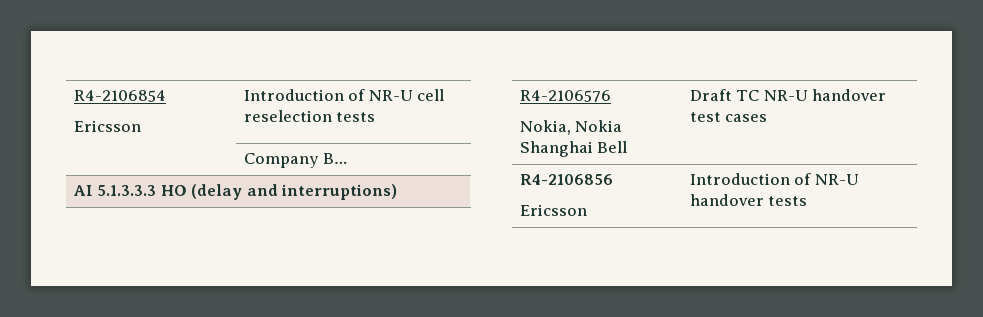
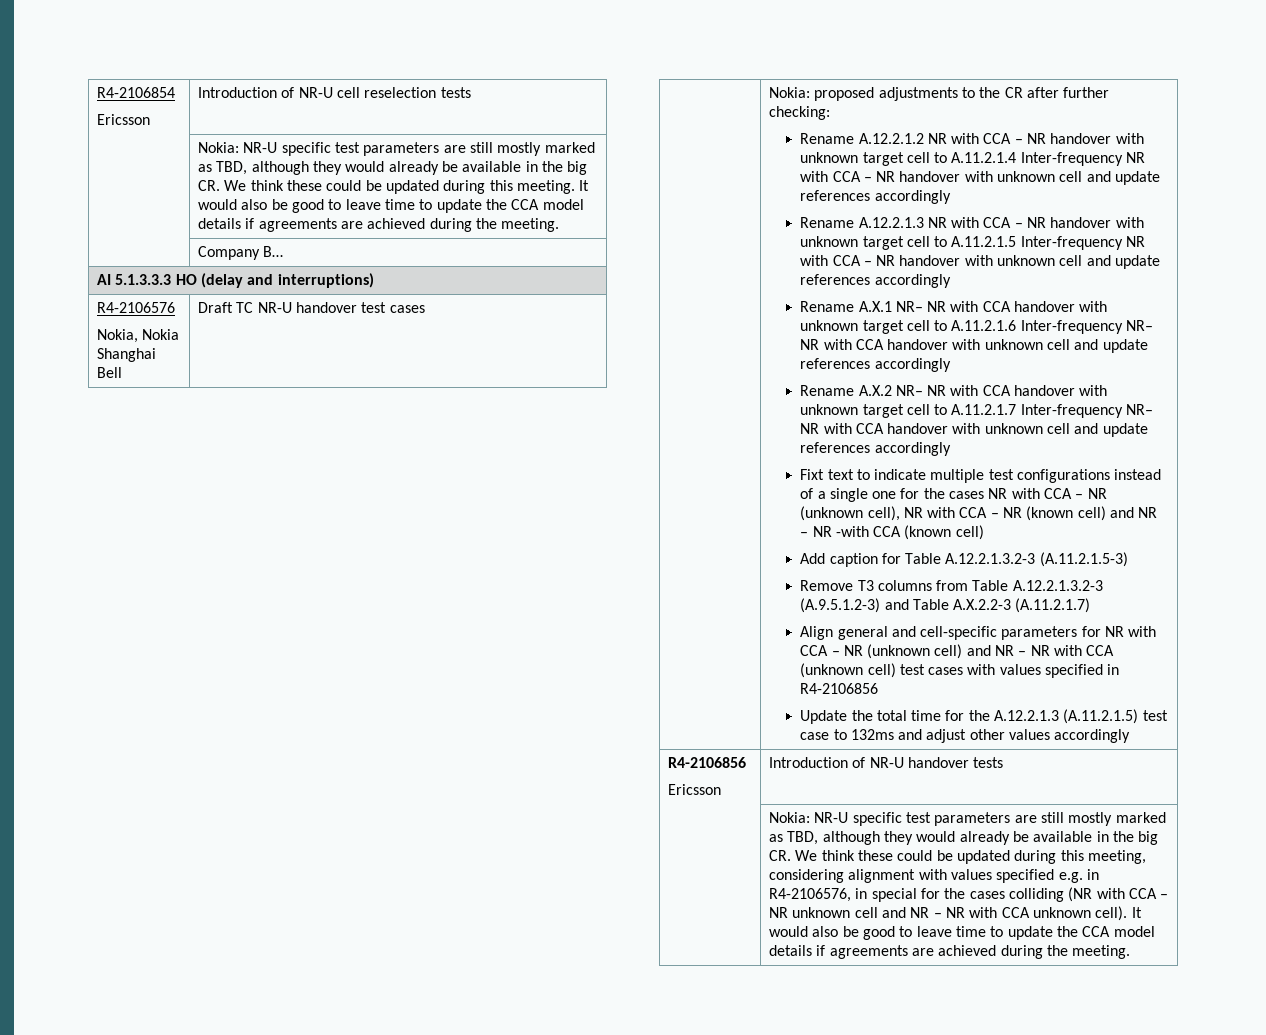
(376, 117) none -> [198,142,595,156] [198,161,588,175] [198,180,590,194] [198,199,584,213] [198,218,560,232] // | Nokia: NR-U specific test parameters are still mostly marked as TBD, although they would already be available in the big CR. We think these could be updated during this meeting. It would also be good to leave time to update the CCA model details if agreements are achieved during the meeting.
(768, 118) none -> [769,87,1110,101] [769,106,831,120] [800,133,1144,144] [800,152,1146,166] [800,171,1161,185] [800,190,951,204] [800,217,1144,228] [800,236,1146,250] [800,255,1161,269] [800,274,951,288] [800,301,1108,312] [800,320,1154,334] [800,339,1148,353] [800,358,951,372] [800,385,1108,396] [800,404,1154,418] [800,423,1148,437] [800,442,951,456] [800,469,1162,483] [800,488,1107,502] [800,506,1158,521] [800,525,984,540] [800,552,1128,567] [800,580,1103,591] [800,598,1091,613] [800,626,1157,640] [800,644,1115,659] [800,663,1120,678] [800,683,879,694] [800,709,1168,724] [800,729,1131,743] // | Nokia: proposed adjustments to the CR after further checking: // Rename A.12.2.1.2 NR with CCA – NR handover with unknown target cell to A.11.2.1.4 Inter-frequency NR with CCA – NR handover with unknown cell and update references accordingly // Rename A.12.2.1.3 NR with CCA – NR handover with unknown target cell to A.11.2.1.5 Inter-frequency NR with CCA – NR handover with unknown cell and update references accordingly // Rename A.X.1 NR– NR with CCA handover with unknown target cell to A.11.2.1.6 Inter-frequency NR– NR with CCA handover with unknown cell and update references accordingly // Rename A.X.2 NR– NR with CCA handover with unknown target cell to A.11.2.1.7 Inter-frequency NR– NR with CCA handover with unknown cell and update references accordingly // Fixt text to indicate multiple test configurations instead of a single one for the cases NR with CCA – NR (unknown cell), NR with CCA – NR (known cell) and NR – NR -with CCA (known cell) // Add caption for Table A.12.2.1.3.2-3 (A.11.2.1.5-3) // Remove T3 columns from Table A.12.2.1.3.2-3 (A.9.5.1.2-3) and Table A.X.2.2-3 (A.11.2.1.7) // Align general and cell-specific parameters for NR with CCA – NR (unknown cell) and NR – NR with CCA (unknown cell) test cases with values specified in R4-2106856 // Update the total time for the A.12.2.1.3 (A.11.2.1.5) test case to 132ms and adjust other values accordingly
(808, 201) none -> [769,812,1166,826] [769,831,1159,845] [769,850,1146,864] [769,869,1099,883] [769,887,1169,902] [769,906,1142,921] [769,926,1155,940] [769,945,1131,959] // | Nokia: NR-U specific test parameters are still mostly marked as TBD, although they would already be available in the big CR. We think these could be updated during this meeting, considering alignment with values specified e.g. in R4-2106576, in special for the cases colliding (NR with CCA – NR unknown cell and NR – NR with CCA unknown cell). It would also be good to leave time to update the CCA model details if agreements are achieved during the meeting.

